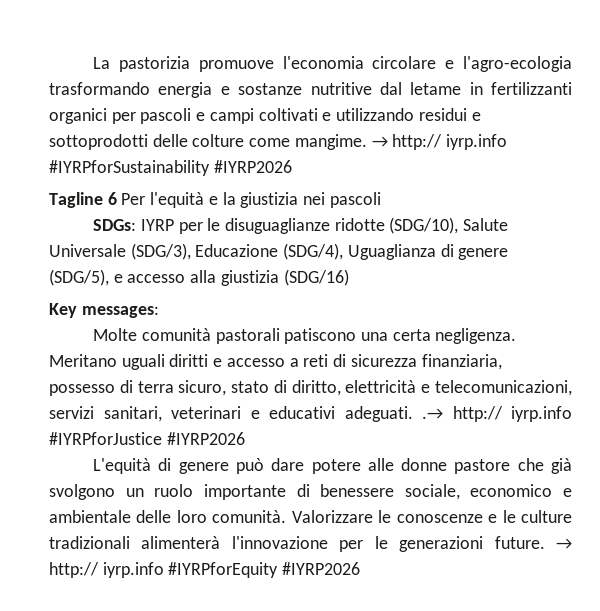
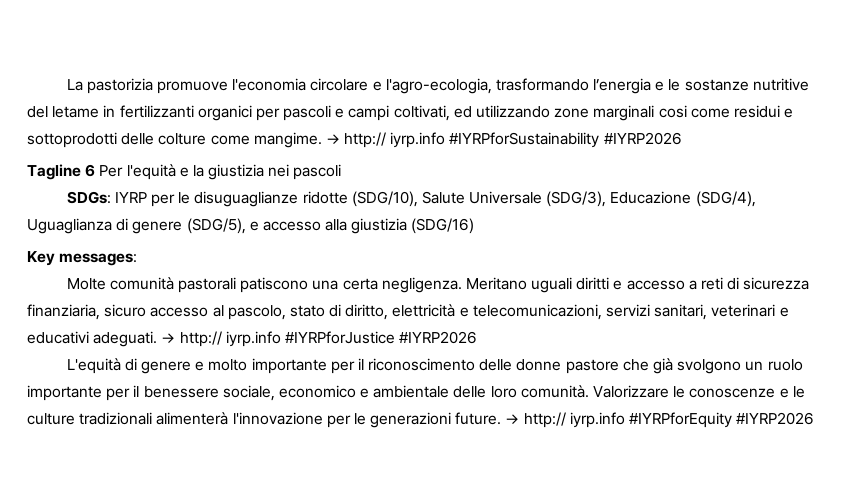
[463,56,572,72] [49,82,230,98] l'agro-ecologia trasformando energia e -> [385,78,681,94] l'agro-ecologia, trasformando l’energia e le
[379,82,402,95] dal -> [27,106,48,118] del
[258,108,415,121] coltivati e utilizzando -> [393,105,730,121] coltivati, ed utilizzando zone marginali cosi come
[49,380,227,396] possesso di terra sicuro, -> [104,304,286,320] sicuro accesso al pascolo,
[422,408,443,419] .→ -> [161,333,176,344] →
[235,458,394,474] può dare potere alle -> [195,358,513,374] e molto importante per il riconoscimento delle
[296,484,310,497] di -> [106,385,140,401] per il

